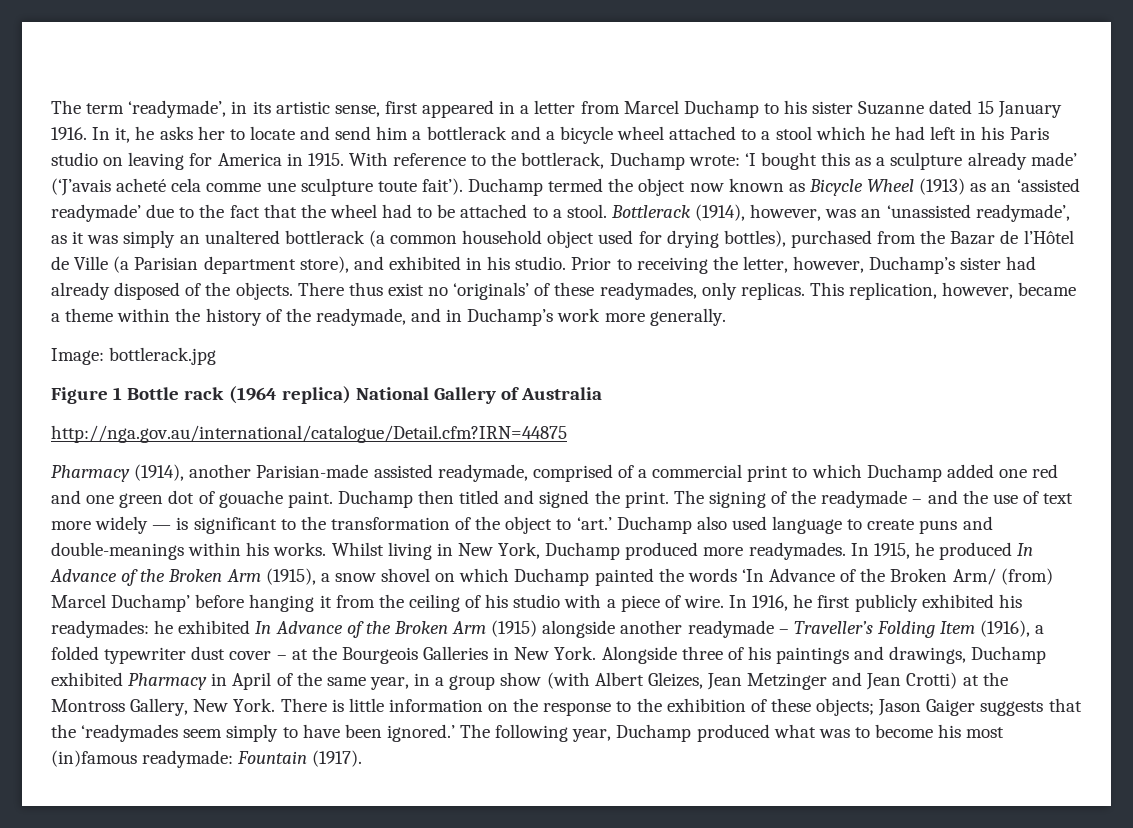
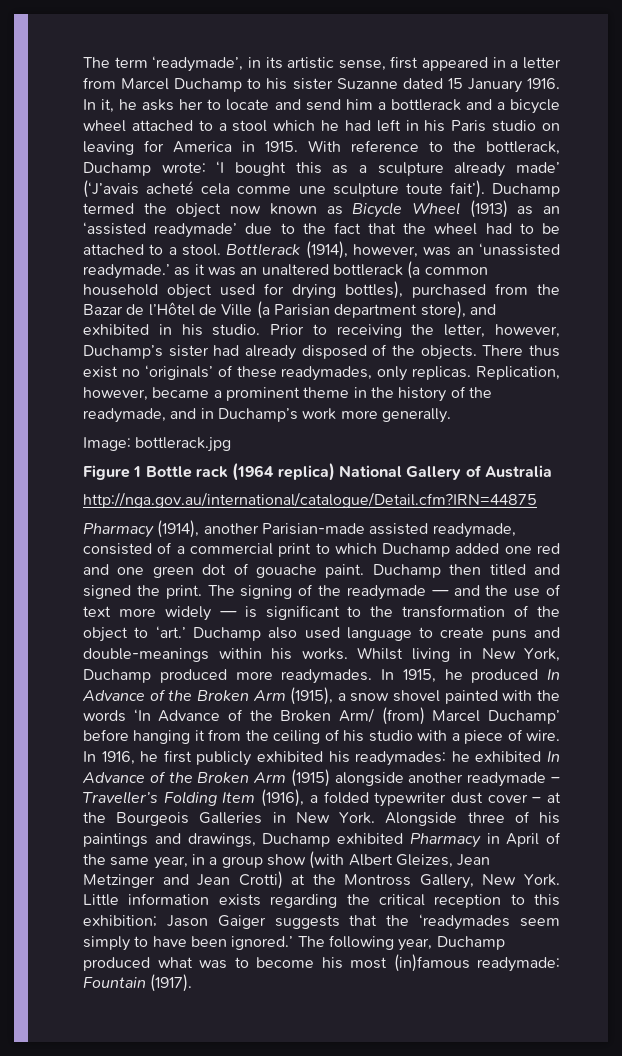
[975,204,1070,222] readymade’, -> [83,264,170,279] readymade.’
[123,230,176,248] simply -> (236, 271) none
[809,282,938,300] This replication, -> [476,366,560,380] Replication,
[65,308,171,322] theme within -> [225,387,367,401] prominent theme in
[532,464,613,482] comprised -> [83,543,152,555] consisted
[912,499,923,504] – -> [431,590,449,596] —
[435,568,654,586] on which Duchamp painted -> [444,690,533,704] painted with
[280,698,875,716] There is little information on the response to the exhibition of these objects; -> [83,893,560,908] [83,915,157,927] Little information exists regarding the critical reception to this exhibition;

